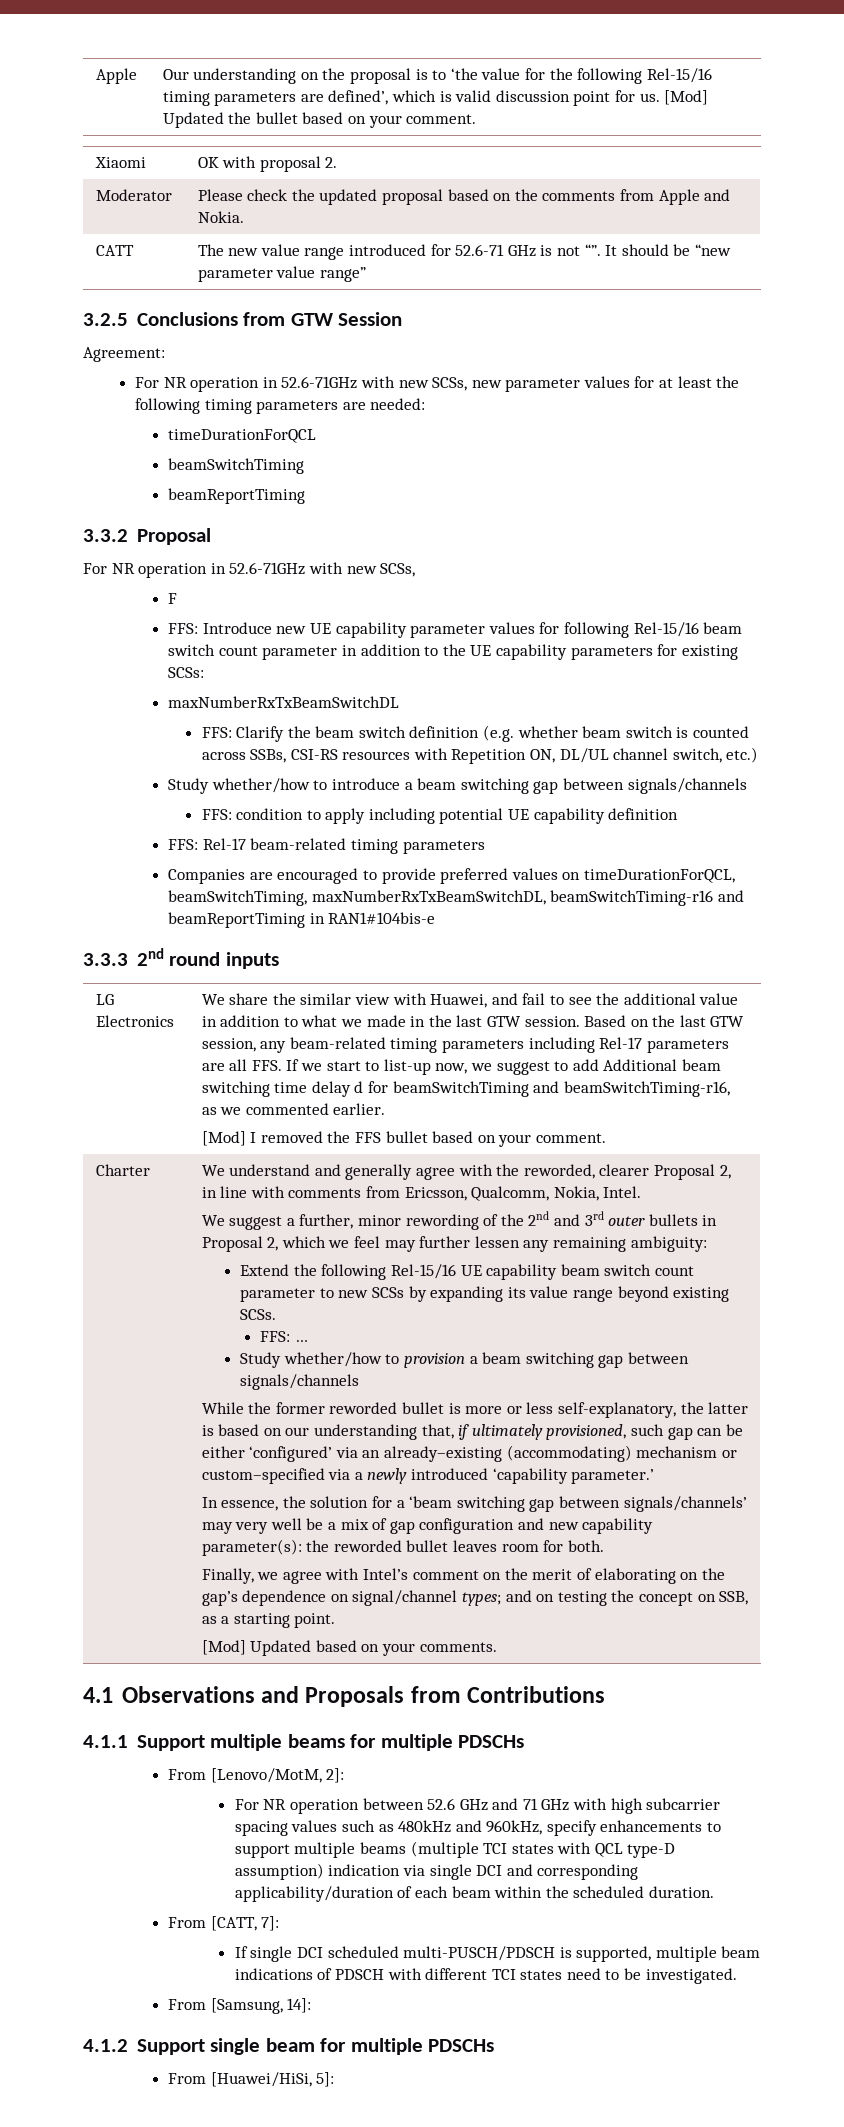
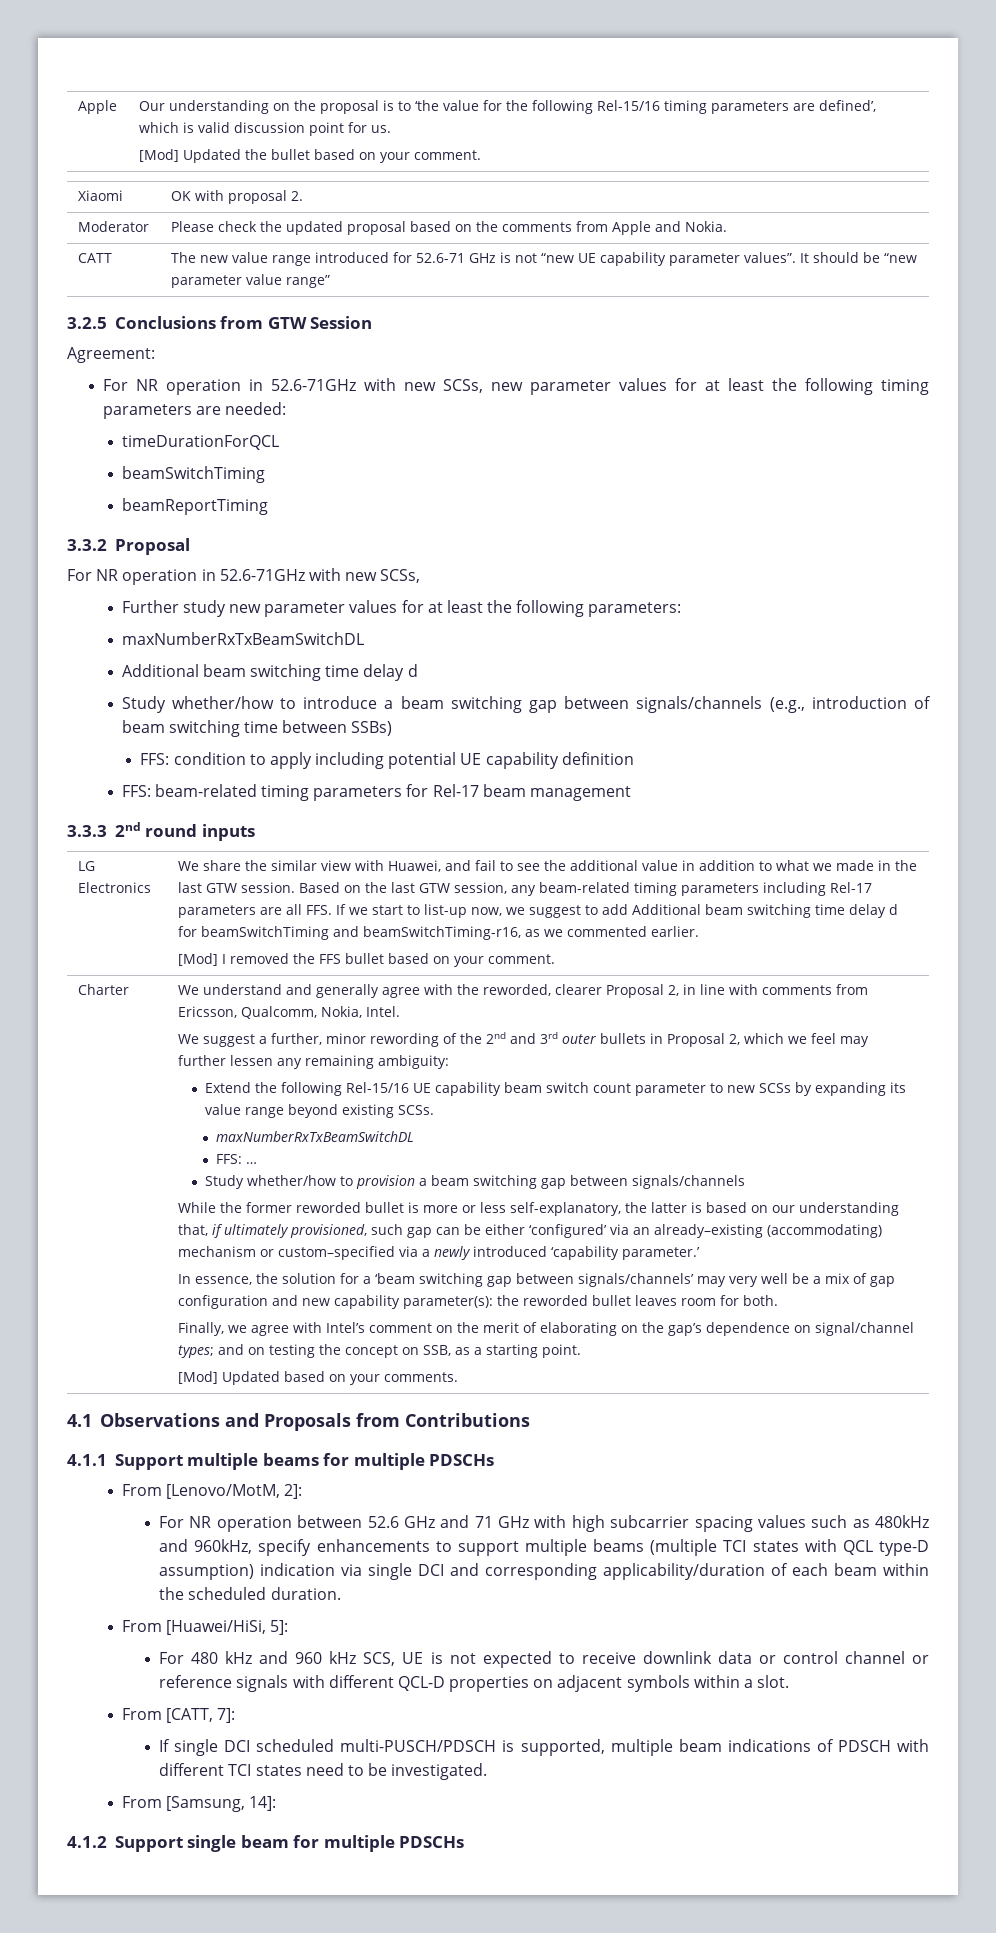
(660, 97) none -> (391, 129) //
[584,244,601,256] “”. -> [540,252,796,266] “new UE capability parameter values”.
[168,593,178,604] [168,622,743,638] [168,644,738,660] [168,667,205,678] [168,696,400,708] [201,725,749,742] [201,747,759,764] F // FFS: Introduce new UE capability parameter values for following Rel-15/16 beam switch count parameter in addition to the UE capability parameters for existing SCSs: // maxNumberRxTxBeamSwitchDL // FFS: Clarify the beam switch definition (e.g. whether beam switch is counted across SSBs, CSI-RS resources with Repetition ON, DL/UL channel switch, etc.) -> [121,600,682,617] [121,632,364,645] [121,664,418,681] Further study new parameter values for at least the following parameters: // maxNumberRxTxBeamSwitchDL // Additional beam switching time delay d
(747, 786) none -> [769,696,931,713] [121,720,393,737] (e.g., introduction of beam switching time between SSBs)
[202,838,485,854] [168,868,735,884] [168,890,745,906] [168,912,436,928] Rel-17 beam-related timing parameters // Companies are encouraged to provide preferred values on timeDurationForQCL, beamSwitchTiming, maxNumberRxTxBeamSwitchDL, beamSwitchTiming-r16 and beamReportTiming in RAN1#104bis-e -> [154,784,631,801] beam-related timing parameters for Rel-17 beam management
(277, 1314) none -> [215,1131,414,1142] // maxNumberRxTxBeamSwitchDL
(714, 1892) none -> [121,1620,288,1635] [159,1651,929,1668] [159,1675,790,1692] // From [Huawei/HiSi, 5]: // For 480 kHz and 960 kHz SCS, UE is not expected to receive downlink data or control channel or reference signals with different QCL-D properties on adjacent symbols within a slot.
[168,2072,335,2087] // From [Huawei/HiSi, 5]: -> (465, 1842) none

